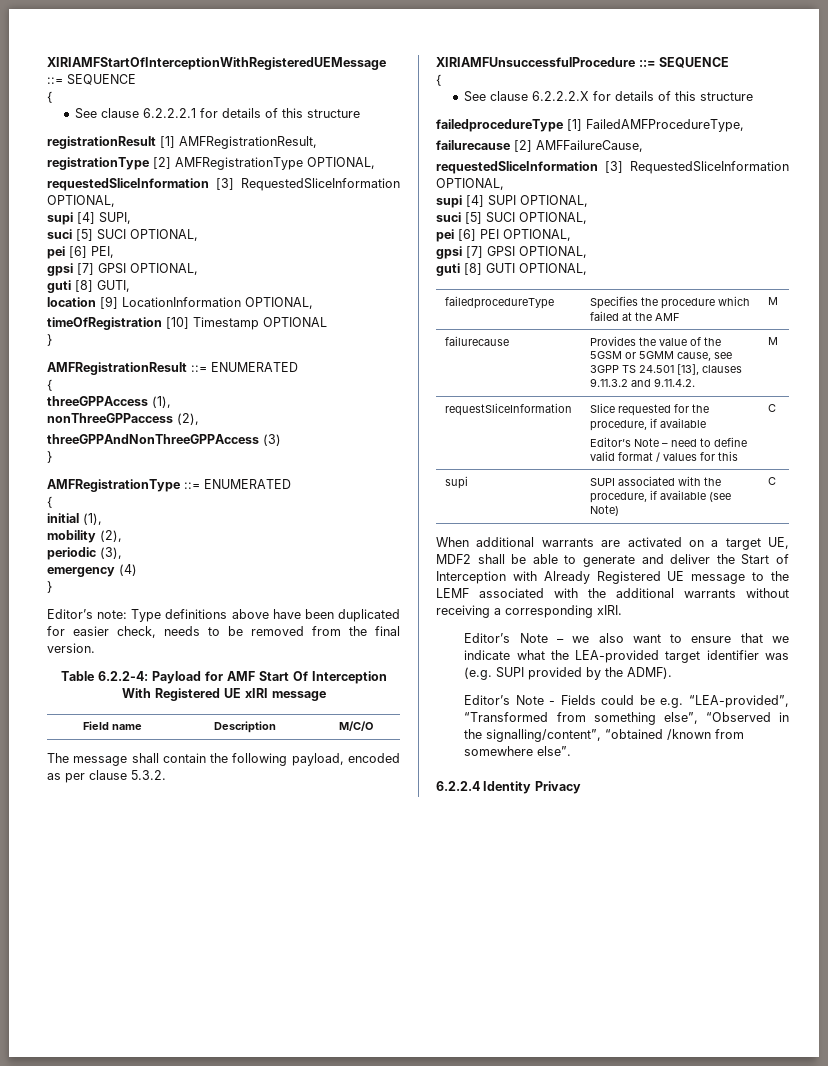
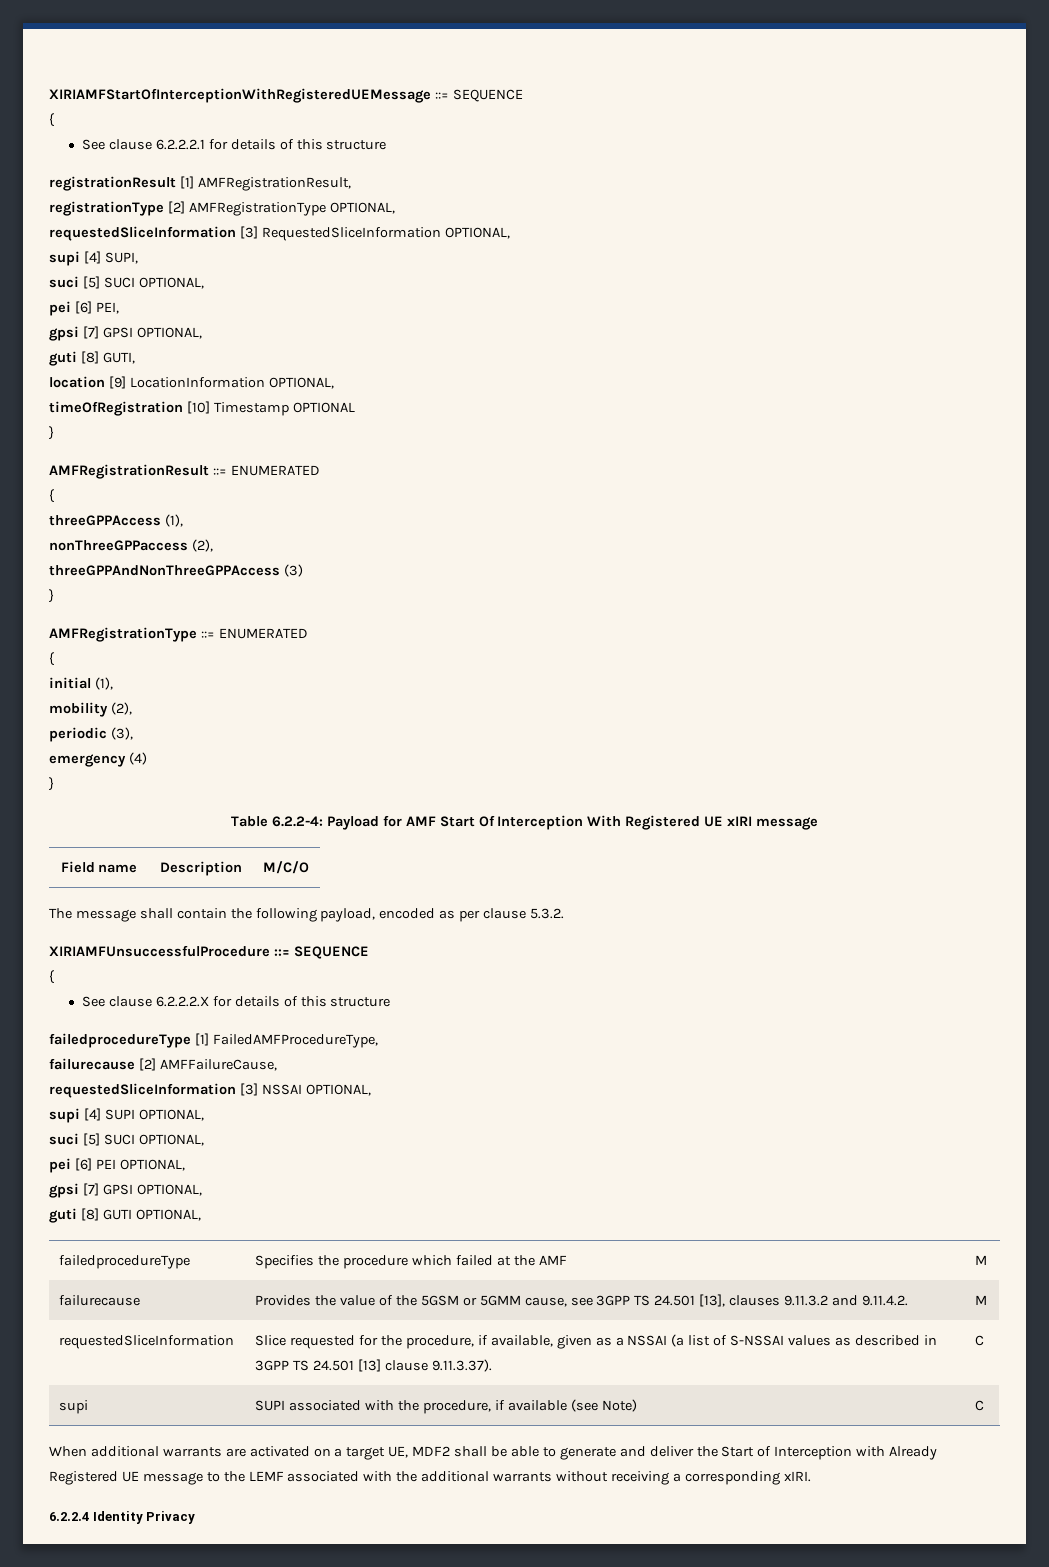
[47,609,400,622] [47,626,400,638] [47,643,95,653] // Editor’s note: Type definitions above have been duplicated for easier check, needs to be removed from the final version. -> (54, 784) none
[630,161,789,174] RequestedSliceInformation -> [261,1084,302,1095] NSSAI
[444,403,572,416] requestSliceInformation -> [59,1335,235,1349] requestedSliceInformation
[659,418,706,428] [589,437,747,447] [589,451,738,462] available // Editor’s Note – need to define valid format / values for this -> [490,1334,937,1349] [255,1359,492,1372] available, given as a NSSAI (a list of S-NSSAI values as described in 3GPP TS 24.501 [13] clause 9.11.3.37).
[464,633,789,643] [464,650,789,663] [464,667,673,680] [464,695,789,708] [464,712,789,725] [464,729,745,742] [464,746,572,756] // Editor’s Note – we also want to ensure that we indicate what the LEA-provided target identifier was (e.g. SUPI provided by the ADMF). // Editor’s Note - Fields could be e.g. “LEA-provided”, “Transformed from something else”, “Observed in the signalling/content”, “obtained /known from somewhere else”. -> (811, 1476) none

